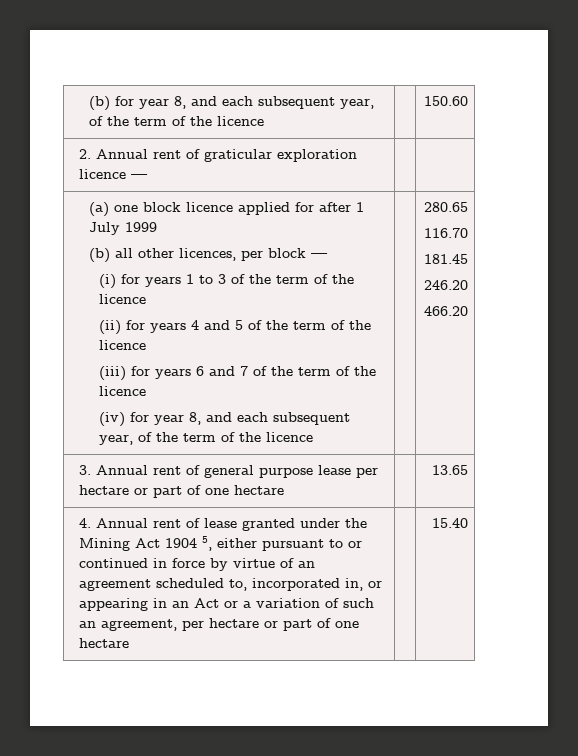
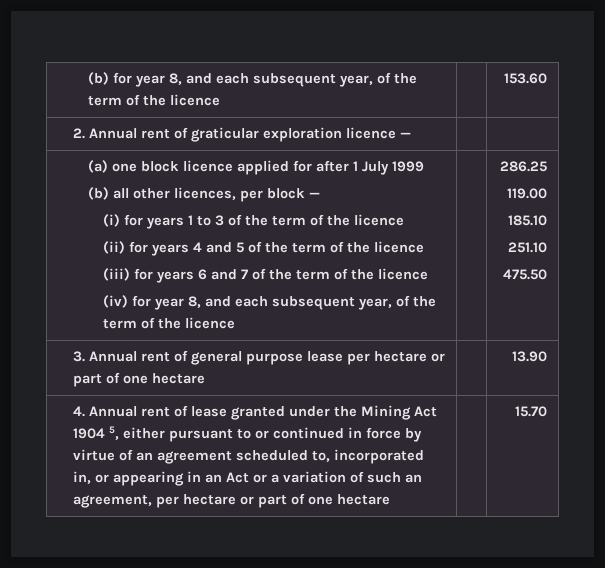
[424,96,469,106] 150.60 -> [504,73,548,84] 153.60
[424,202,469,212] [424,228,469,238] [424,254,469,264] [424,280,469,290] [424,306,469,316] 280.65 // 116.70 // 181.45 // 246.20 // 466.20 -> [500,161,548,172] [507,188,548,199] [508,215,548,226] [508,242,548,253] [503,269,548,280] 286.25 // 119.00 // 185.10 // 251.10 // 475.50
[432,465,469,475] 13.65 -> [512,351,548,362] 13.90
[432,518,469,528] 15.40 -> [515,406,548,417] 15.70

